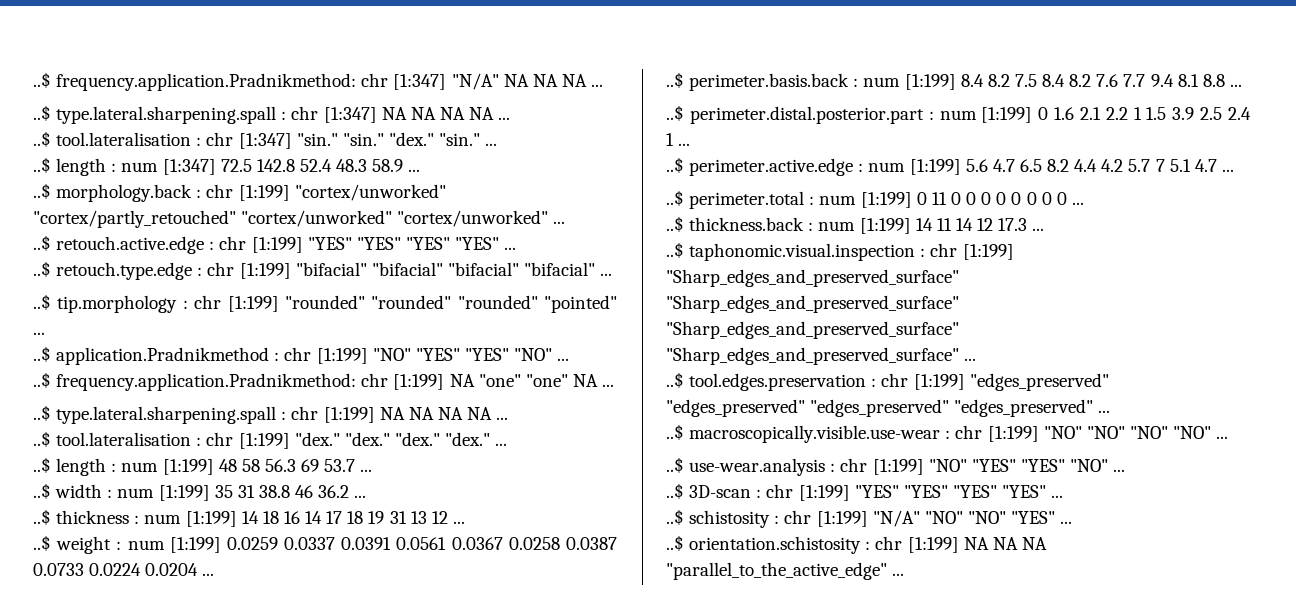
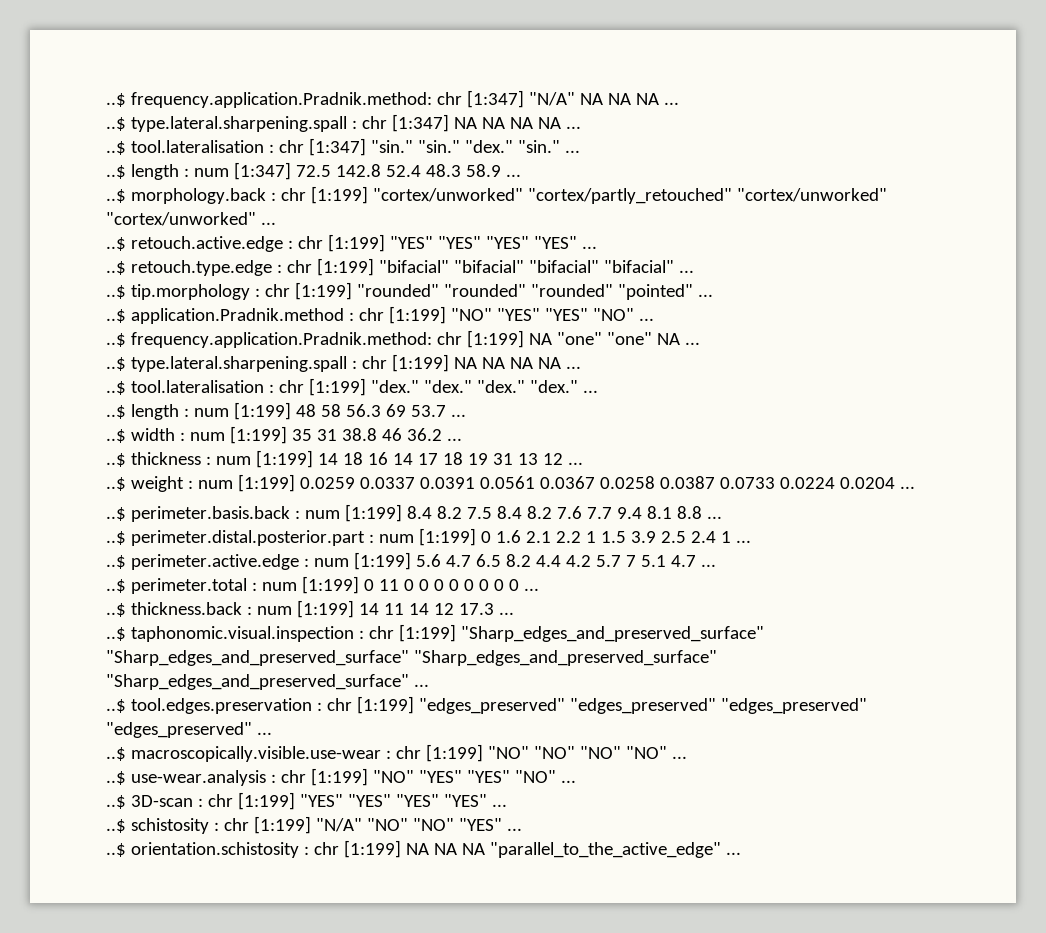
[33,72,357,91] ..$ frequency.application.Pradnikmethod: -> [106,92,432,108] ..$ frequency.application.Pradnik.method:
[56,347,570,365] [33,372,357,391] application.Pradnikmethod : chr [1:199] "NO" "YES" "YES" "NO" ... // ..$ frequency.application.Pradnikmethod: -> [130,306,654,324] [106,332,432,348] application.Pradnik.method : chr [1:199] "NO" "YES" "YES" "NO" ... // ..$ frequency.application.Pradnik.method:

